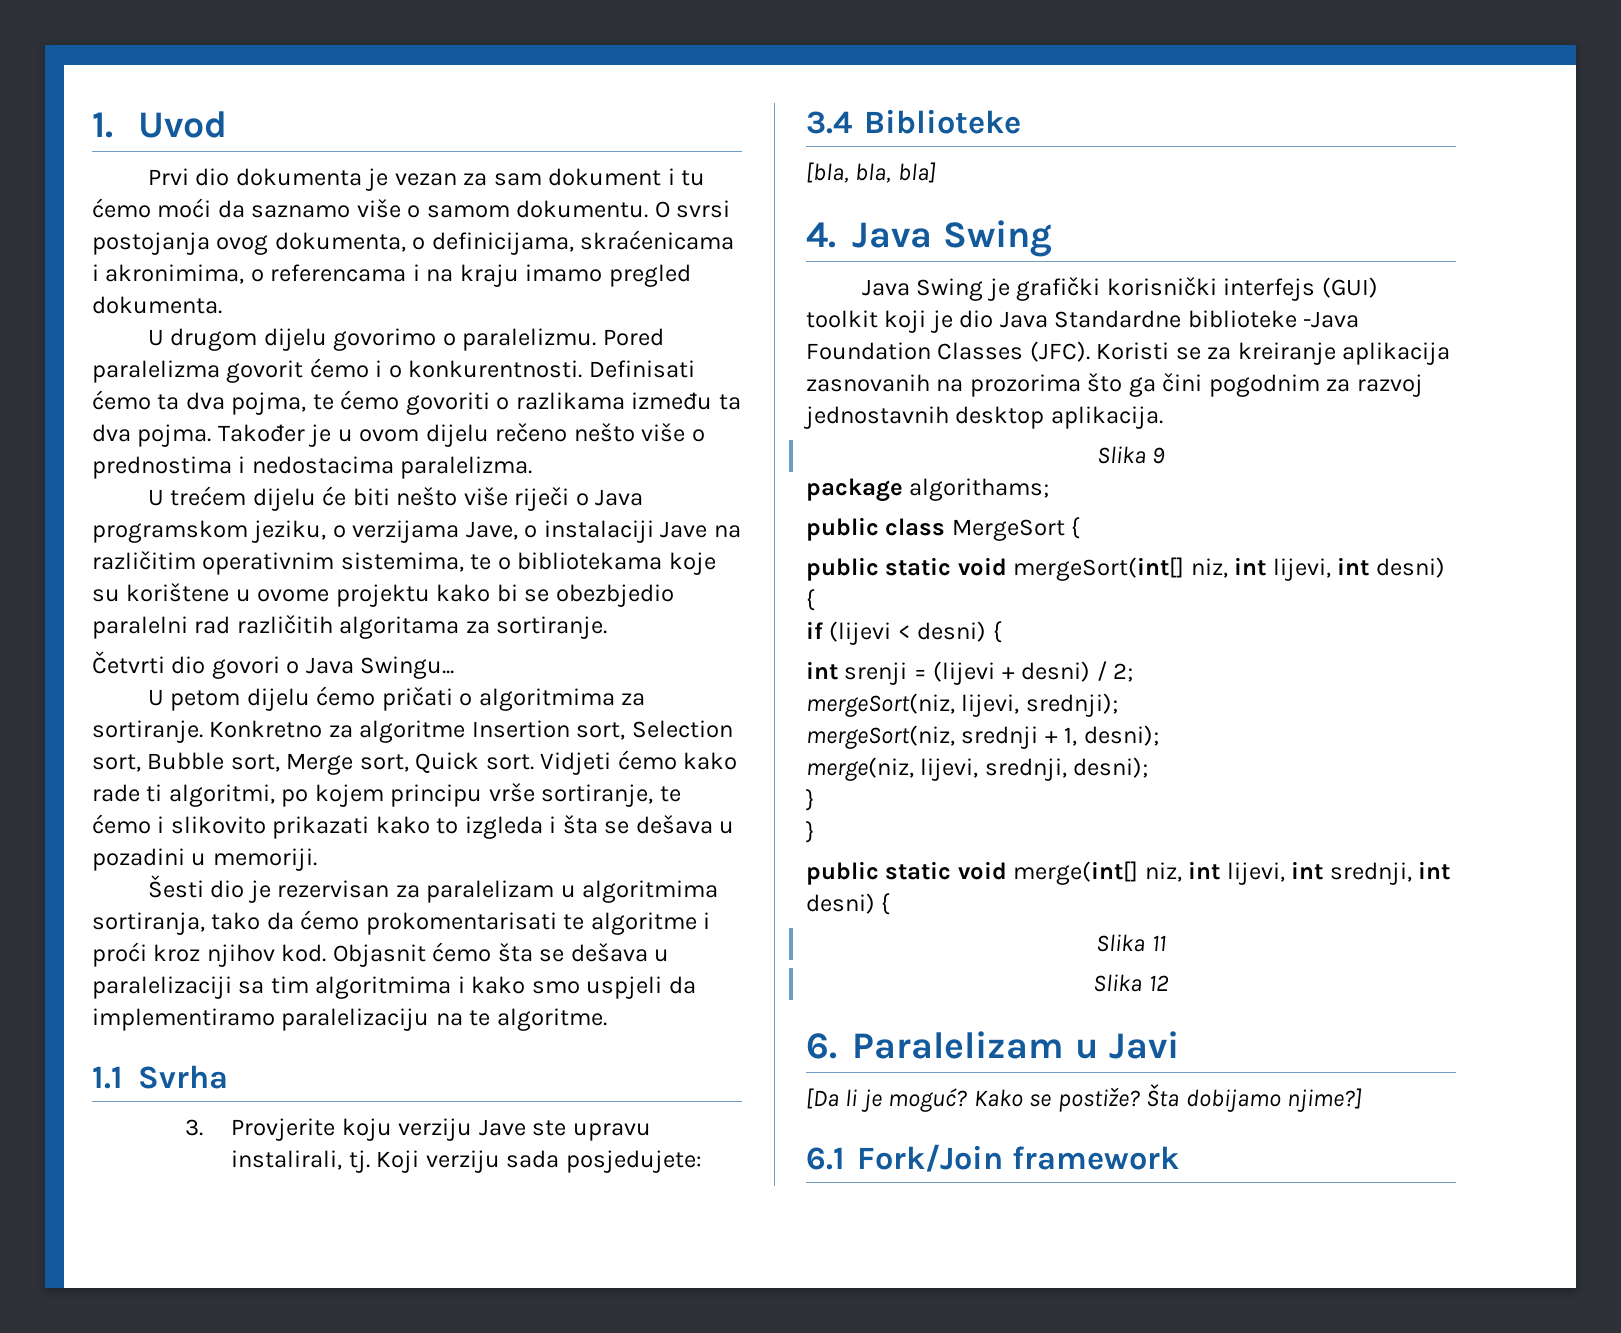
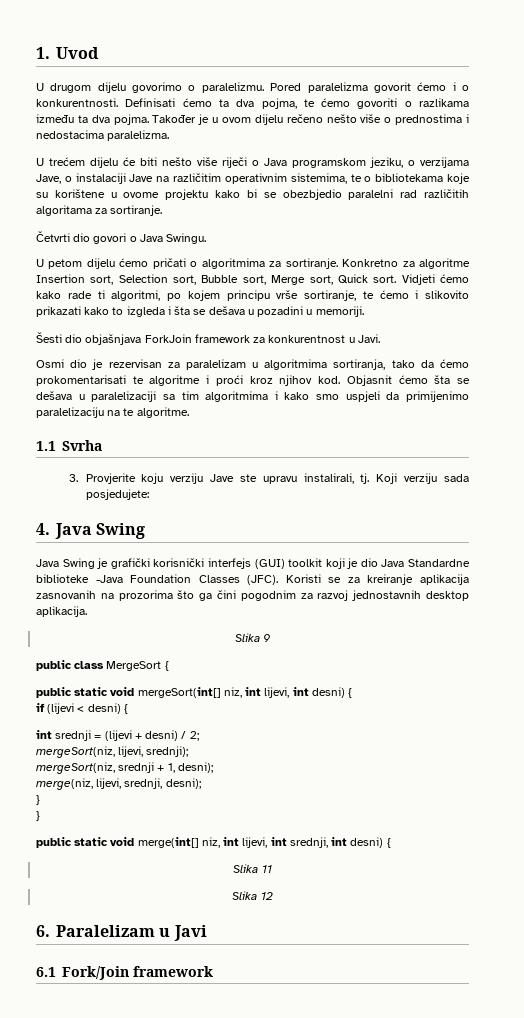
[147,168,706,191] [92,198,731,218] [92,230,735,255] [92,264,691,287] [92,296,222,314] // Prvi dio dokumenta je vezan za sam dokument i tu ćemo moći da saznamo više o samom dokumentu. O svrsi postojanja ovog dokumenta, o definicijama, skraćenicama i akronimima, o referencama i na kraju imamo pregled dokumenta. -> (99, 53) none
[360,656,455,679] Swingu... -> [166,233,207,244] Swingu.
(245, 889) none -> [85,334,380,345] [36,359,88,368] objašnjava ForkJoin framework za konkurentnost u Javi. // Osmi dio
[92,1008,275,1031] implementiramo -> [405,391,469,402] primijenimo
[806,109,1021,134] [806,162,936,183] // 3.4 Biblioteke // [bla, bla, bla] -> (149, 494) none
[806,478,1050,502] // package algorithams; -> (271, 638) none
[844,662,908,685] srenji -> [55,730,92,741] srednji
[806,1084,1363,1112] // [Da li je moguć? Kako se postiže? Šta dobijamo njime?] -> (207, 933) none

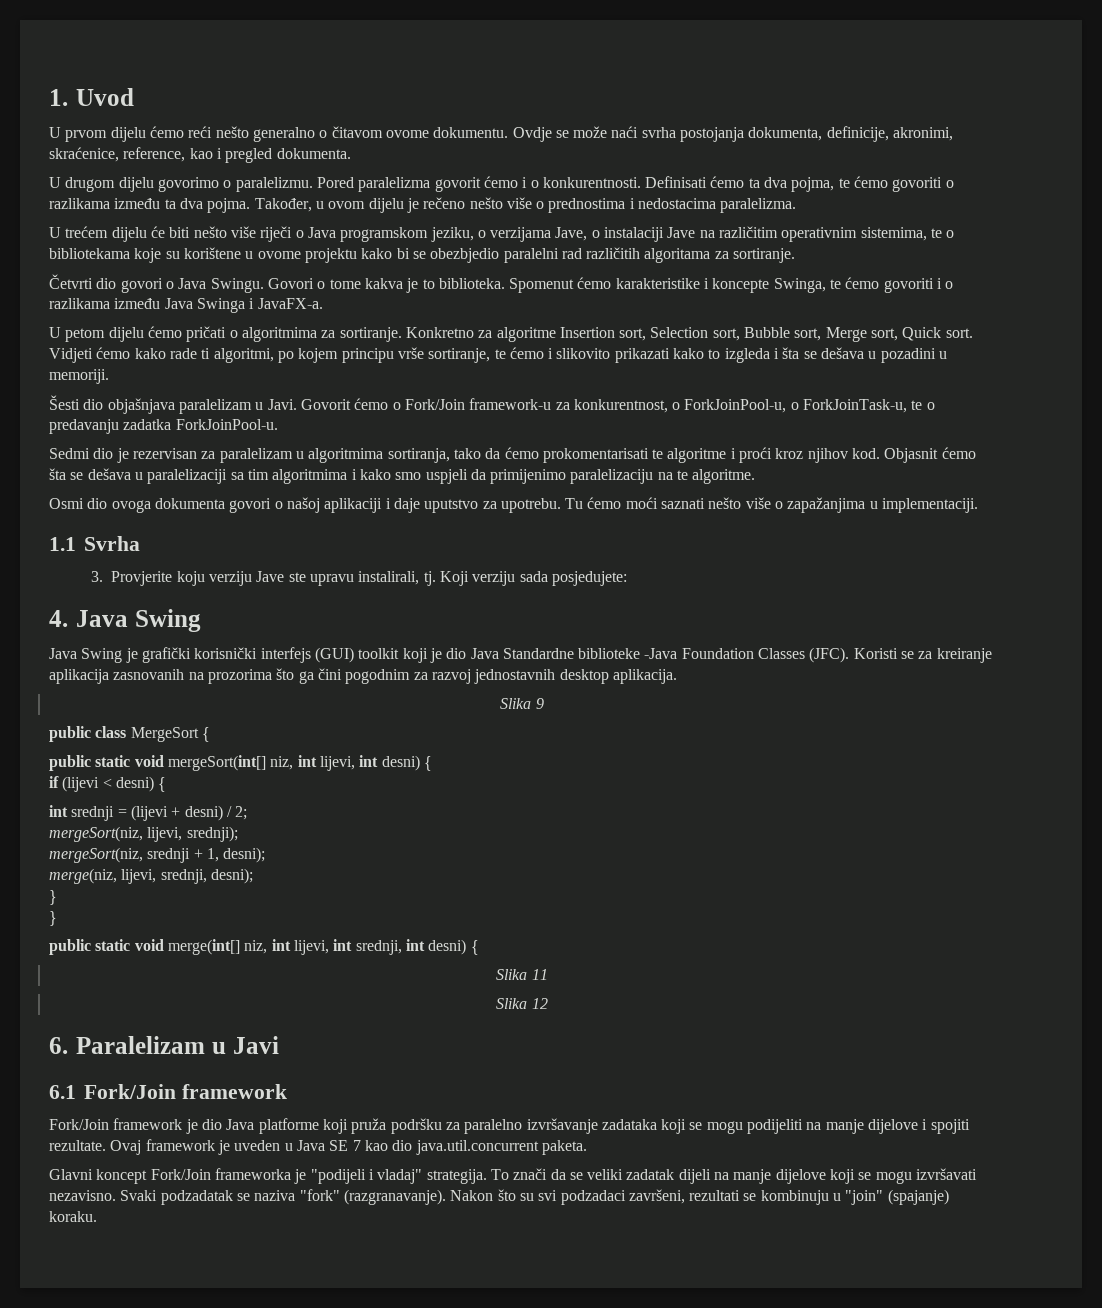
(99, 53) none -> [49,126,954,142] [49,147,351,163] // U prvom dijelu ćemo reći nešto generalno o čitavom ovome dokumentu. Ovdje se može naći svrha postojanja dokumenta, definicije, akronimi, skraćenice, reference, kao i pregled dokumenta.
[152,114,210,125] Također je -> [254,198,312,212] Također,
(283, 119) none -> [406,198,419,213] je
(207, 238) none -> [267,277,954,293] [49,298,323,313] Govori o tome kakva je to biblioteka. Spomenut ćemo karakteristike i koncepte Swinga, te ćemo govoriti i o razlikama između Java Swinga i JavaFX-a.
[144,334,380,343] [36,359,64,368] ForkJoin framework za konkurentnost u Javi. // Osmi -> [178,398,935,414] [49,419,278,434] [49,448,90,459] paralelizam u Javi. Govorit ćemo o Fork/Join framework-u za konkurentnost, o ForkJoinPool-u, o ForkJoinTask-u, te o predavanju zadatka ForkJoinPool-u. // Sedmi
(189, 412) none -> [49,497,979,513] // Osmi dio ovoga dokumenta govori o našoj aplikaciji i daje uputstvo za upotrebu. Tu ćemo moći saznati nešto više o zapažanjima u implementaciji.
(213, 971) none -> [49,1118,970,1134] [49,1139,587,1155] [49,1168,978,1184] [49,1189,949,1205] [49,1211,97,1222] // Fork/Join framework je dio Java platforme koji pruža podršku za paralelno izvršavanje zadataka koji se mogu podijeliti na manje dijelove i spojiti rezultate. Ovaj framework je uveden u Java SE 7 kao dio java.util.concurrent paketa. // Glavni koncept Fork/Join frameworka je "podijeli i vladaj" strategija. To znači da se veliki zadatak dijeli na manje dijelove koji se mogu izvršavati nezavisno. Svaki podzadatak se naziva "fork" (razgranavanje). Nakon što su svi podzadaci završeni, rezultati se kombinuju u "join" (spajanje) koraku.

